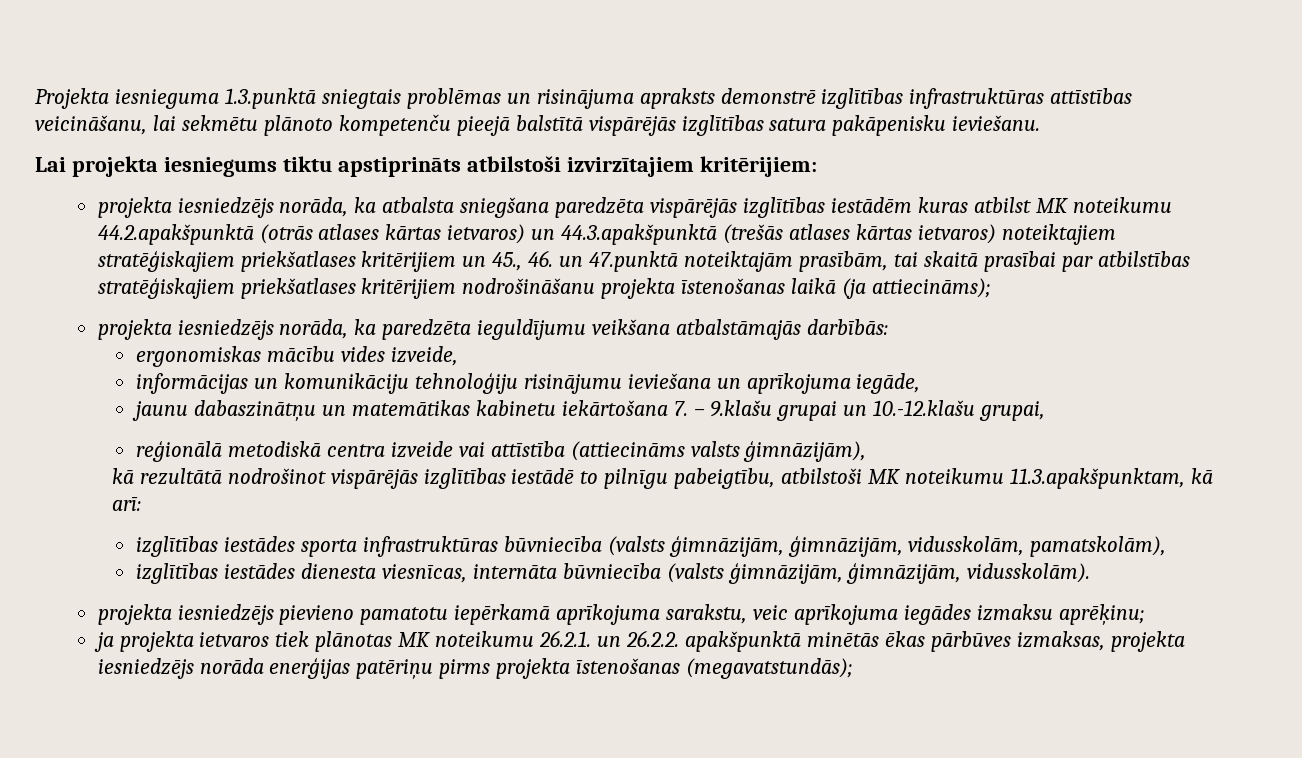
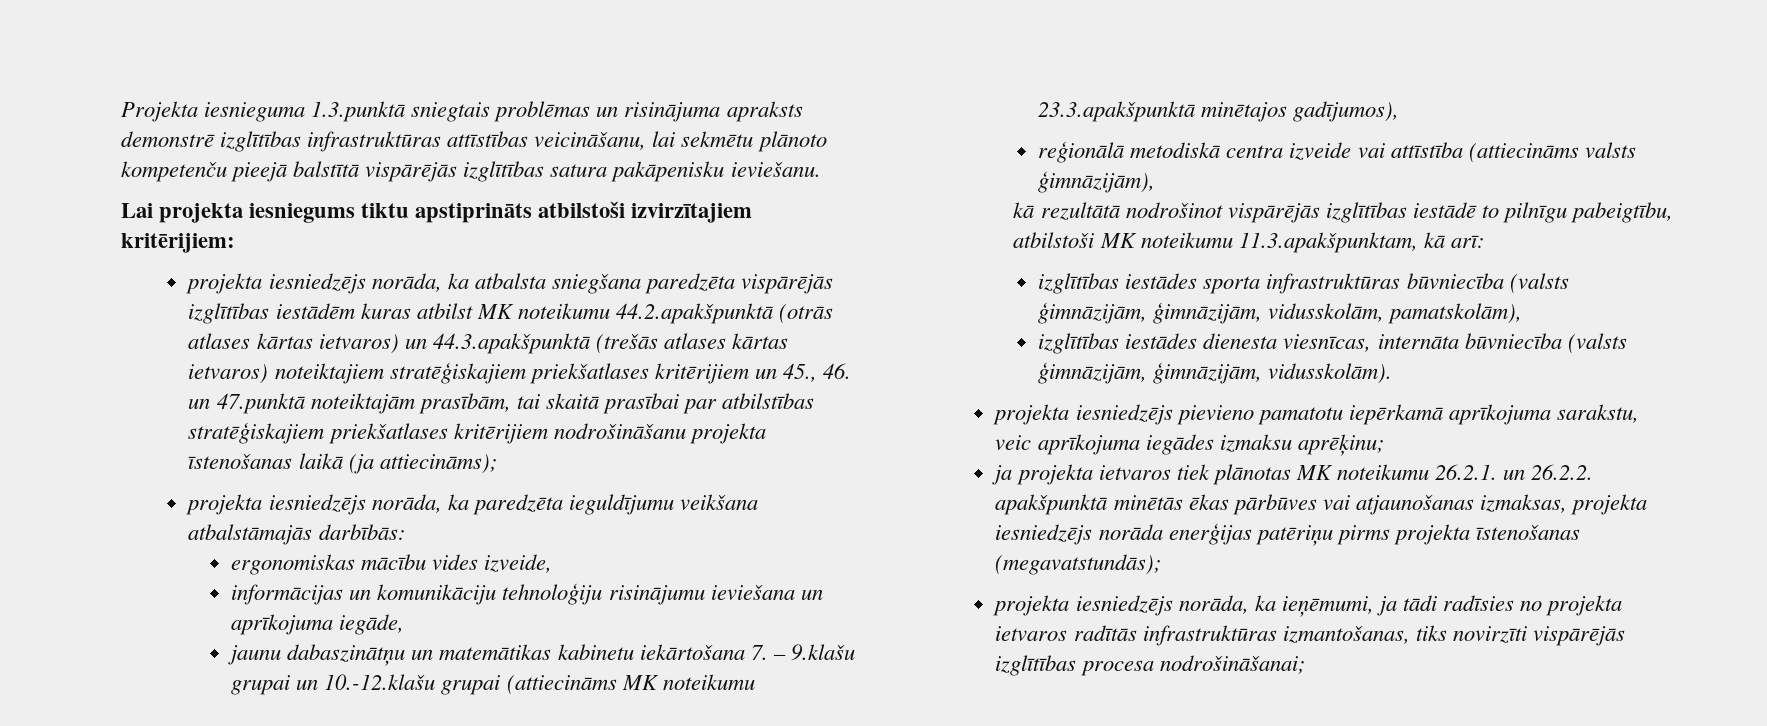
[979,401,1046,421] grupai, -> [441,674,755,695] [1038,101,1400,122] grupai (attiecināms MK noteikumu 23.3.apakšpunktā minētajos gadījumos),
(1011, 641) none -> [1322,495,1474,515] vai atjaunošanas
(854, 668) none -> [993,595,1623,617] [995,625,1625,646] [995,655,1306,676] // projekta iesniedzējs norāda, ka ieņēmumi, ja tādi radīsies no projekta ietvaros radītās infrastruktūras izmantošanas, tiks novirzīti vispārējās izglītības procesa nodrošināšanai;

